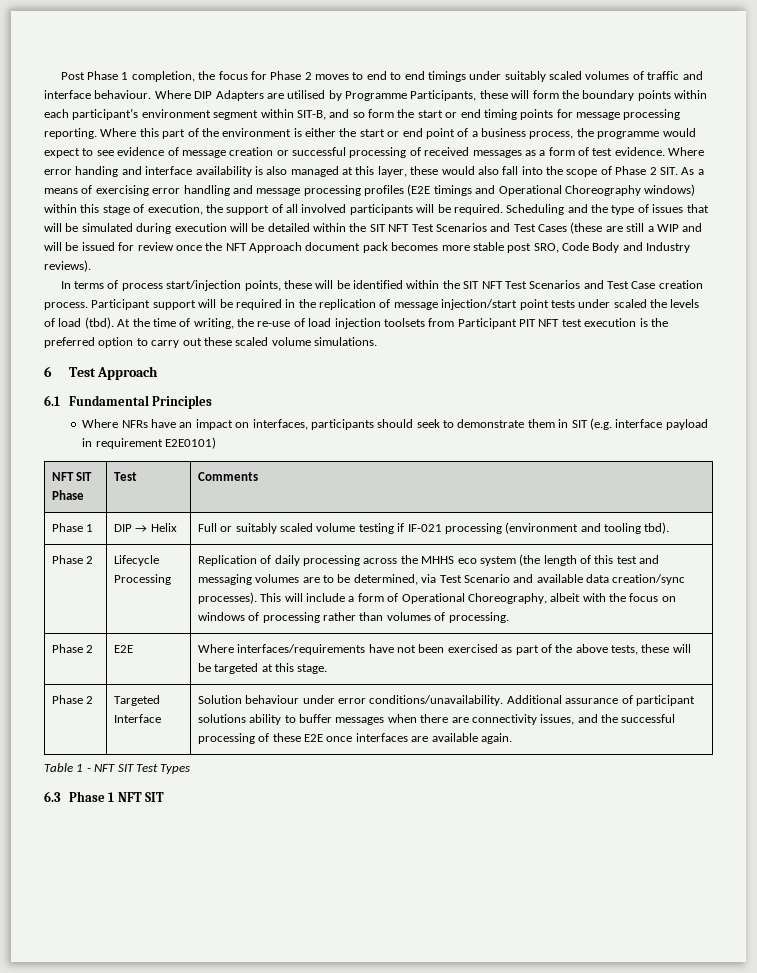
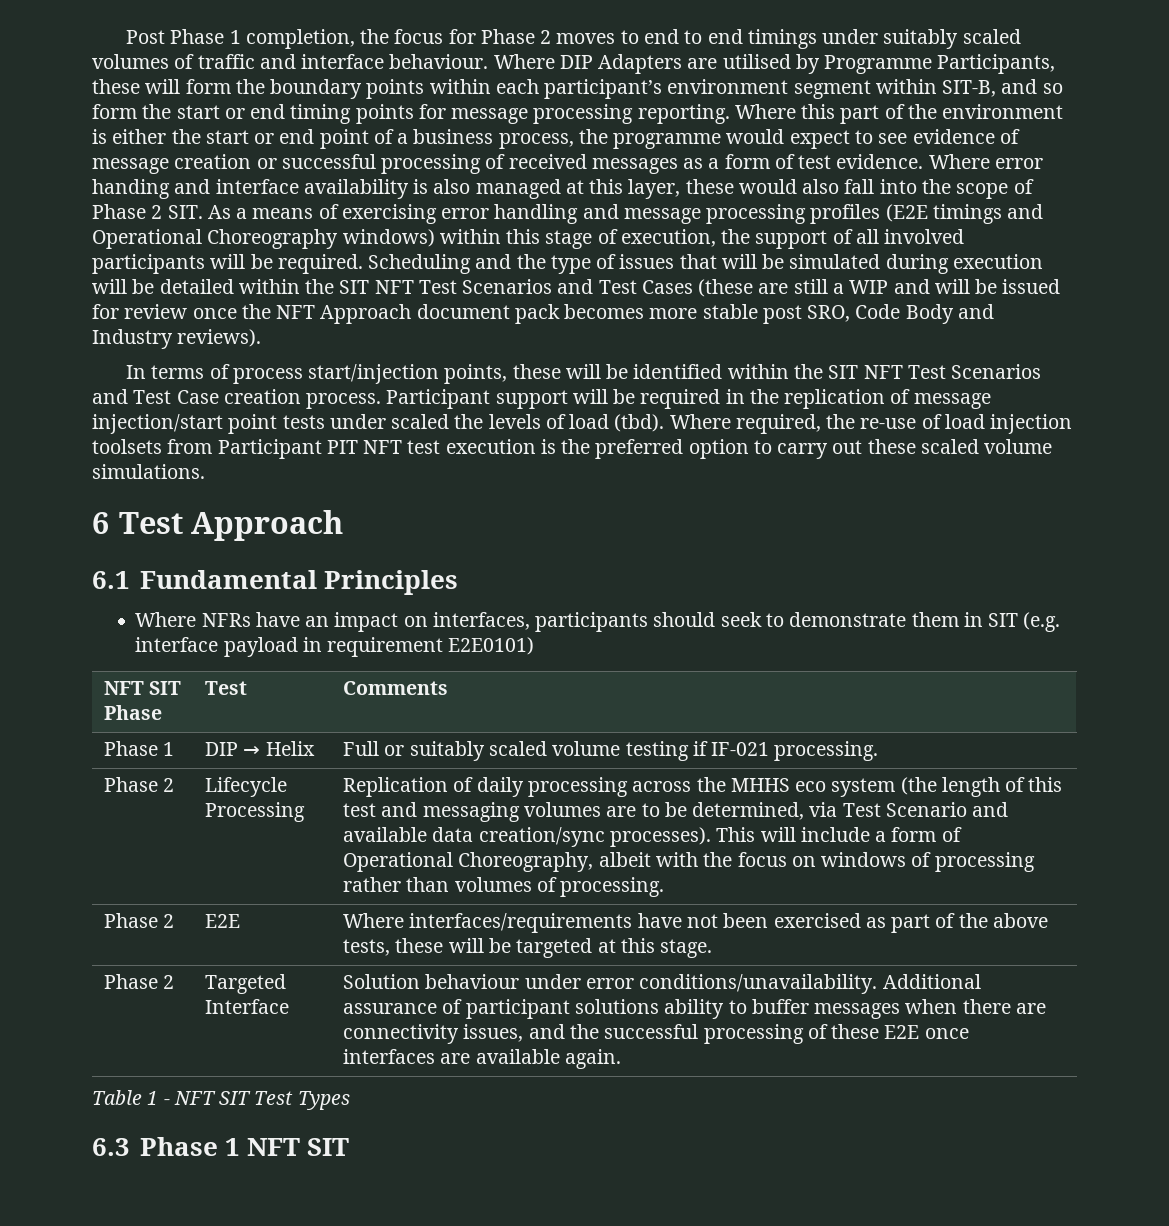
[117,318,234,329] At the time of writing, -> [669,414,821,434] Where required,
[444,522,670,534] processing (environment and tooling tbd). -> [774,741,879,761] processing.

